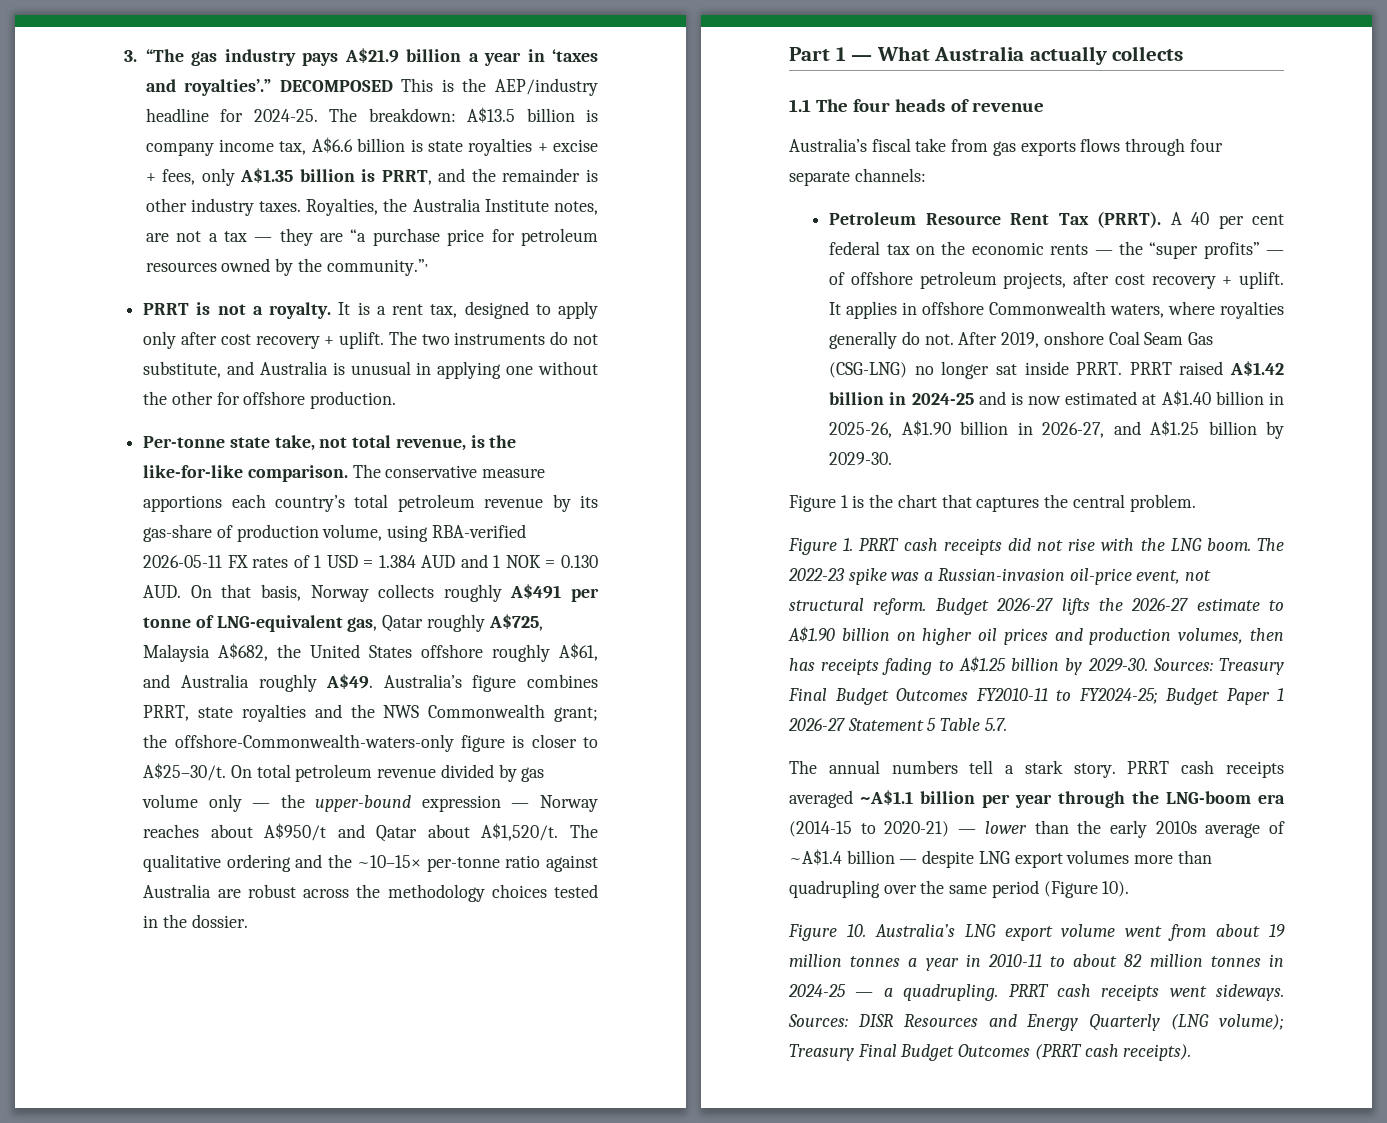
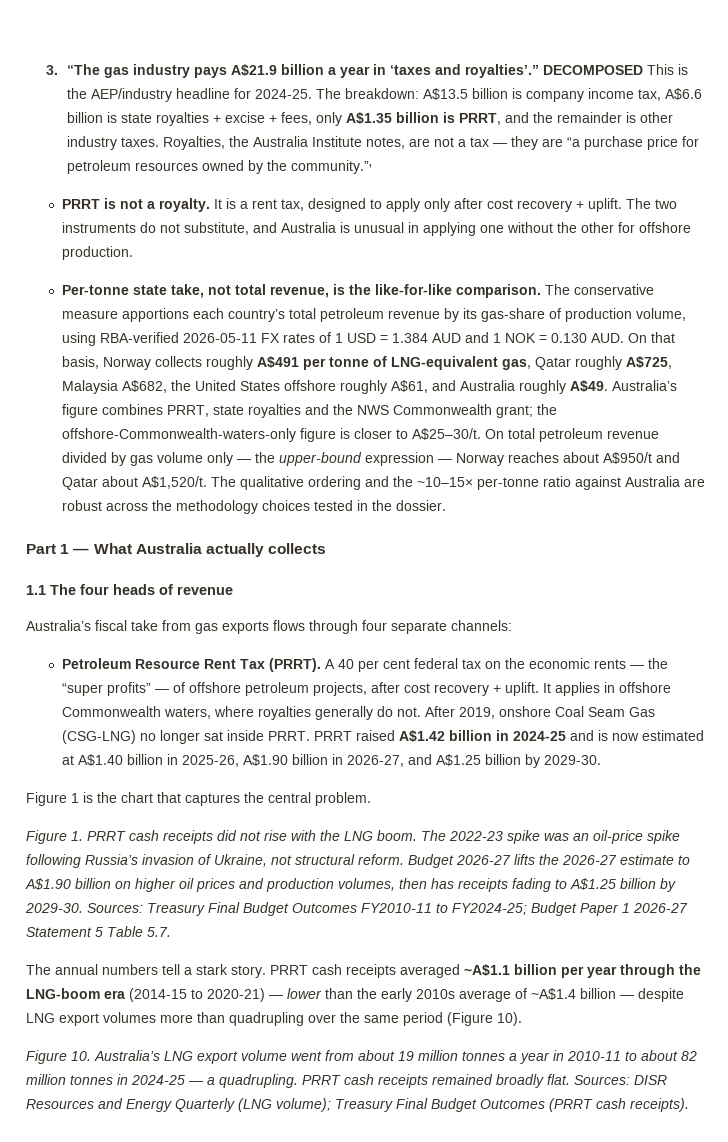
[924,568,1181,585] a Russian-invasion oil-price event, -> [573,830,680,844] [26,854,267,868] an oil-price spike following Russia’s invasion of Ukraine,
[1169,984,1284,1001] went sideways. -> [432,1074,570,1088] remained broadly flat.

